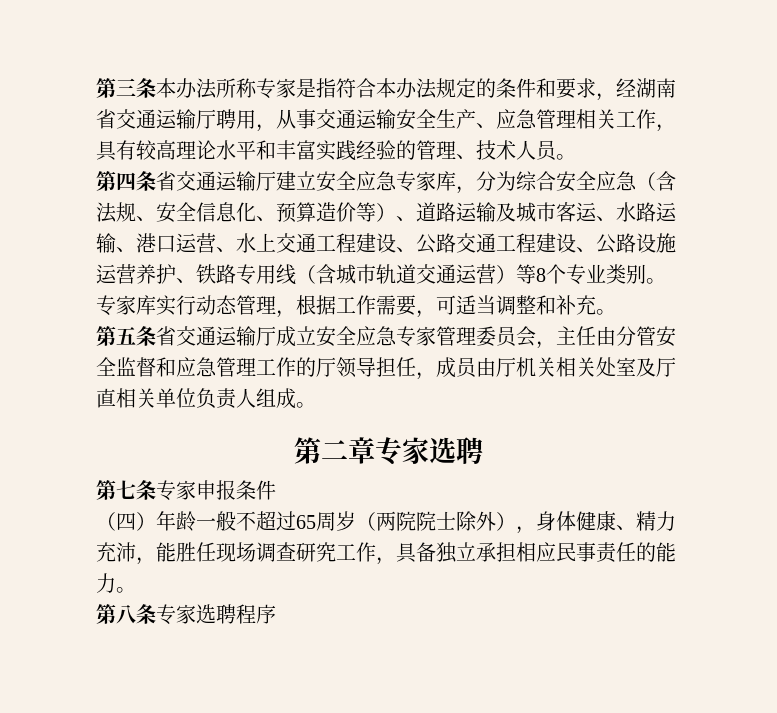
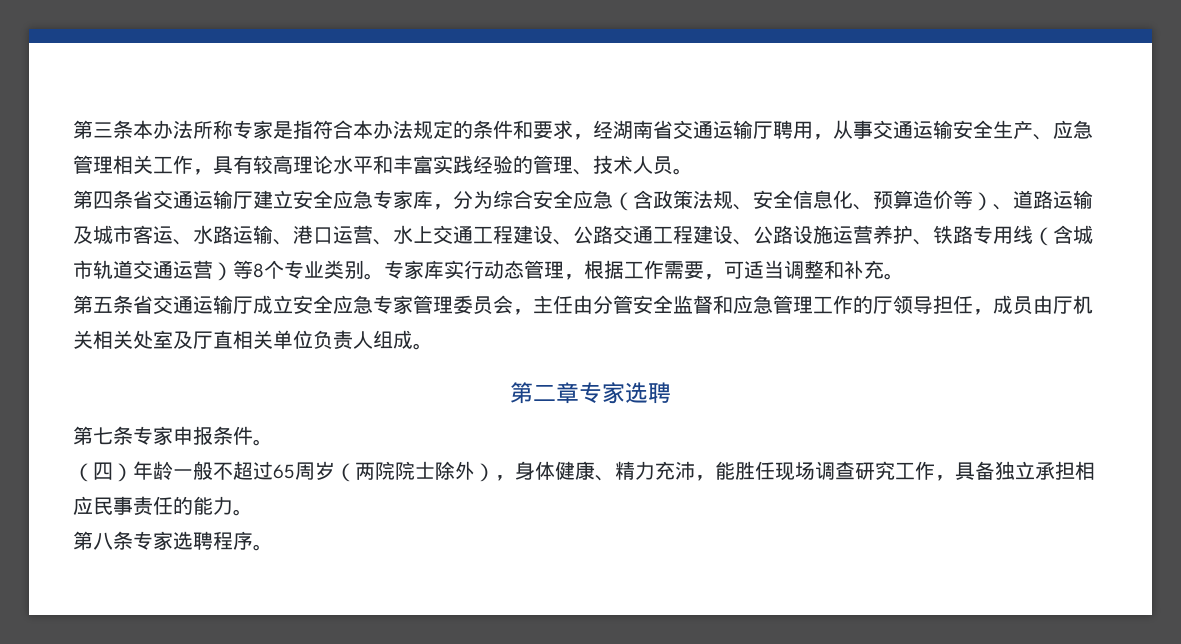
(676, 181) none -> [653,190,693,209] 政策
(276, 490) none -> [253,439,273,446] 。
(276, 614) none -> [253,544,273,551] 。

